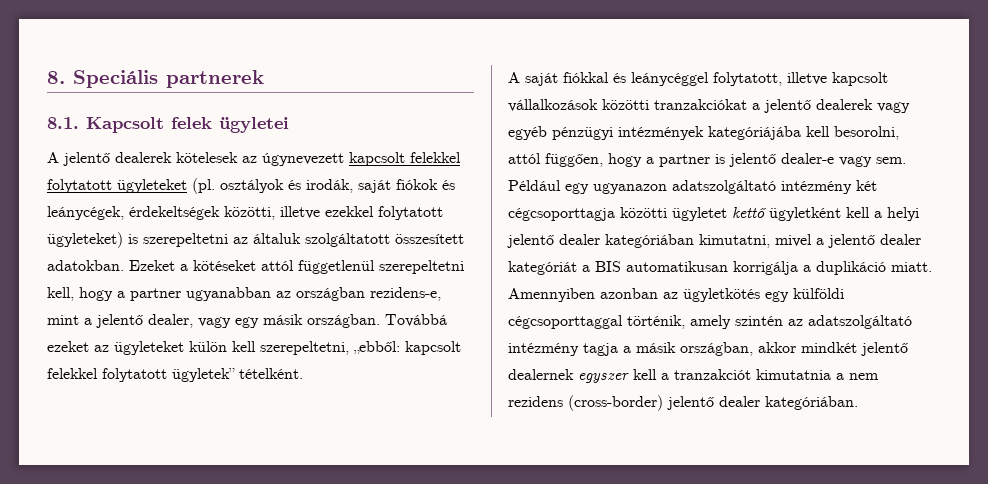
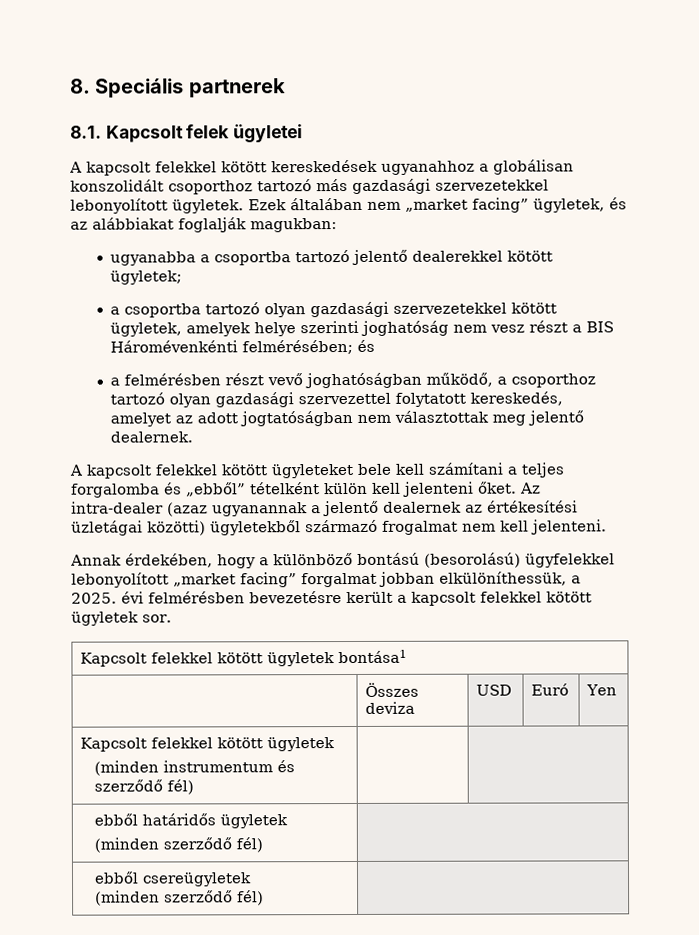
[63,152,461,166] [47,178,455,194] [47,206,443,220] [47,232,464,248] [47,260,464,274] [47,287,441,301] [47,314,447,328] [47,341,461,355] [47,368,303,382] [508,72,888,86] [508,99,910,113] [508,126,899,140] [508,153,906,167] [508,180,877,194] [508,207,919,221] [507,234,921,248] [508,261,932,275] [508,288,844,302] [508,315,912,329] [508,342,908,356] [508,369,879,383] [508,395,858,411] jelentő dealerek kötelesek az úgynevezett kapcsolt felekkel folytatott ügyleteket (pl. osztályok és irodák, saját fiókok és leánycégek, érdekeltségek közötti, illetve ezekkel folytatott ügyleteket) is szerepeltetni az általuk szolgáltatott összesített adatokban. Ezeket a kötéseket attól függetlenül szerepeltetni kell, hogy a partner ugyanabban az országban rezidens-e, mint a jelentő dealer, vagy egy másik országban. Továbbá ezeket az ügyleteket külön kell szerepeltetni, „ebből: kapcsolt felekkel folytatott ügyletek” tételként. // A saját fiókkal és leánycéggel folytatott, illetve kapcsolt vállalkozások közötti tranzakciókat a jelentő dealerek vagy egyéb pénzügyi intézmények kategóriájába kell besorolni, attól függően, hogy a partner is jelentő dealer-e vagy sem. Például egy ugyanazon adatszolgáltató intézmény két cégcsoporttagja közötti ügyletet kettő ügyletként kell a helyi jelentő dealer kategóriában kimutatni, mivel a jelentő dealer kategóriát a BIS automatikusan korrigálja a duplikáció miatt. Amennyiben azonban az ügyletkötés egy külföldi cégcsoporttaggal történik, amely szintén az adatszolgáltató intézmény tagja a másik országban, akkor mindkét jelentő dealernek egyszer kell a tranzakciót kimutatnia a nem rezidens (cross-border) jelentő dealer kategóriában. -> [86,159,574,176] [70,178,549,195] [70,197,627,214] [70,217,337,233] [110,249,554,266] [110,270,183,285] [110,301,558,318] [110,320,615,337] [110,339,376,355] [110,372,597,389] [110,391,564,408] [110,410,585,427] [110,431,194,443] [69,462,565,479] [71,481,541,498] [71,500,578,517] [71,519,607,536] [70,552,615,569] [71,571,581,588] [71,591,592,606] [71,611,172,626] [80,649,408,667] [365,682,420,697] [365,701,416,714] [476,684,513,696] [531,683,570,696] [586,684,618,696] [80,737,336,752] [94,760,296,776] [94,779,195,795] [94,813,289,829] [94,837,264,853] [94,871,253,887] [95,890,265,906] kapcsolt felekkel kötött kereskedések ugyanahhoz a globálisan konszolidált csoporthoz tartozó más gazdasági szervezetekkel lebonyolított ügyletek. Ezek általában nem „market facing” ügyletek, és az alábbiakat foglalják magukban: // ugyanabba a csoportba tartozó jelentő dealerekkel kötött ügyletek; // a csoportba tartozó olyan gazdasági szervezetekkel kötött ügyletek, amelyek helye szerinti joghatóság nem vesz részt a BIS Háromévenkénti felmérésében; és // a felmérésben részt vevő joghatóságban működő, a csoporthoz tartozó olyan gazdasági szervezettel folytatott kereskedés, amelyet az adott jogtatóságban nem választottak meg jelentő dealernek. // A kapcsolt felekkel kötött ügyleteket bele kell számítani a teljes forgalomba és „ebből” tételként külön kell jelenteni őket. Az intra-dealer (azaz ugyanannak a jelentő dealernek az értékesítési üzletágai közötti) ügyletekből származó frogalmat nem kell jelenteni. // Annak érdekében, hogy a különböző bontású (besorolású) ügyfelekkel lebonyolított „market facing” forgalmat jobban elkülöníthessük, a 2025. évi felmérésben bevezetésre került a kapcsolt felekkel kötött ügyletek sor. // Kapcsolt felekkel kötött ügyletek bontása1 // | Összes deviza | USD | Euró | Yen // Kapcsolt felekkel kötött ügyletek // (minden instrumentum és szerződő fél) | | // ebből határidős ügyletek // (minden szerződő fél) | // ebből csereügyletek // (minden szerződő fél) |

